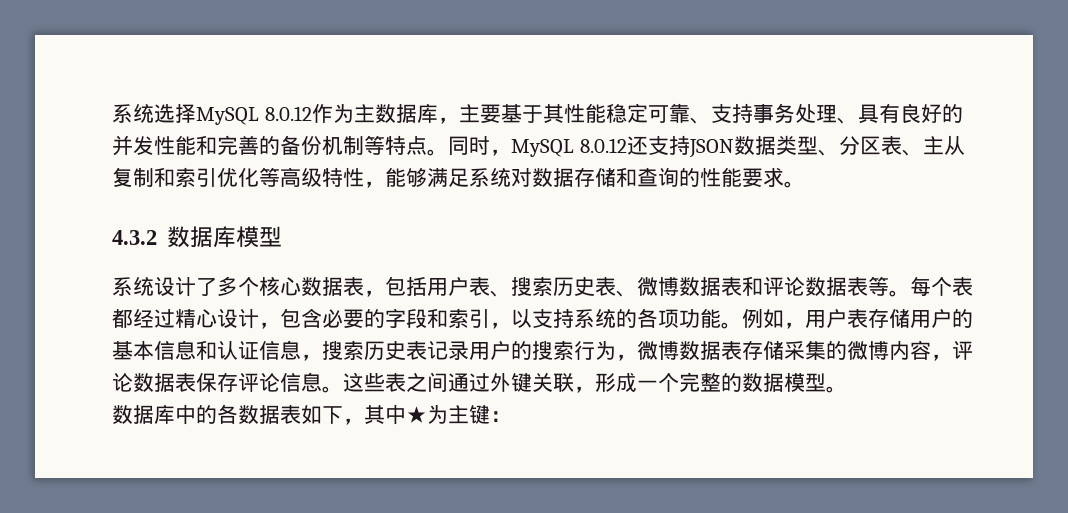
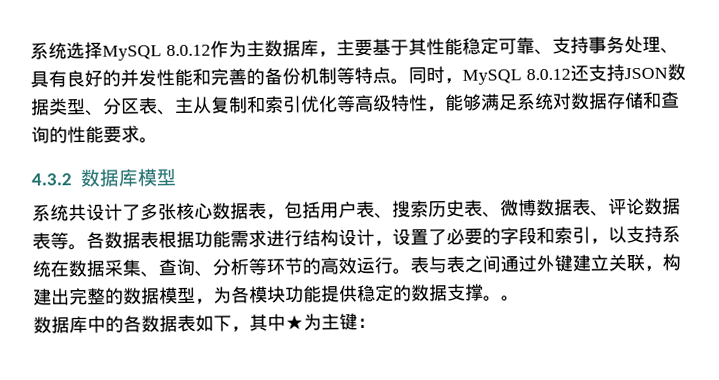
(154, 286) none -> [68,203,87,222] 共
[238,277,259,296] 个 -> [158,202,177,221] 张
[742,276,763,296] 和 -> [590,210,609,217] 、
[910,276,973,297] [112,308,322,329] 每个表都经过精心设计，包含 -> [86,228,447,249] 各数据表根据功能需求进行结构设计，设置了
[616,308,973,329] [112,340,973,361] [112,372,826,393] 的各项功能。例如，用户表存储用户的基本信息和认证信息，搜索历史表记录用户的搜索行为，微博数据表存储采集的微博内容，评论数据表保存评论信息。这些表之间通过外键关联，形成一个完整的数据模型 -> [50,253,681,278] [33,283,502,306] 在数据采集、查询、分析等环节的高效运行。表与表之间通过外键建立关联，构建出完整的数据模型，为各模块功能提供稳定的数据支撑。

